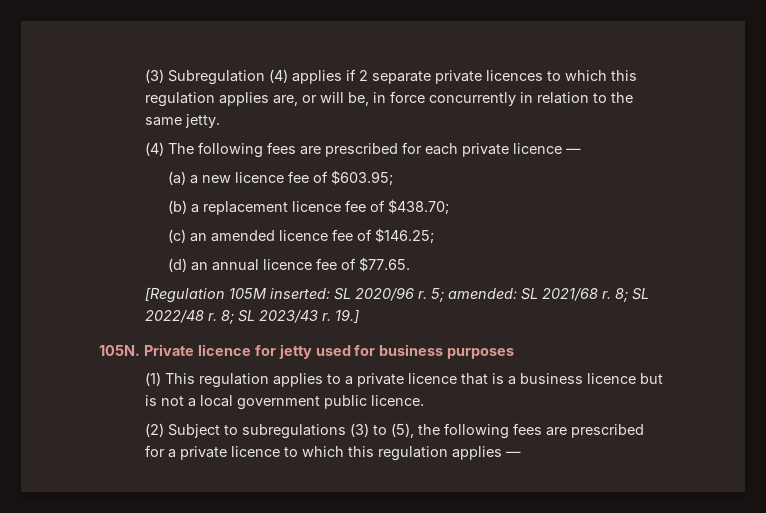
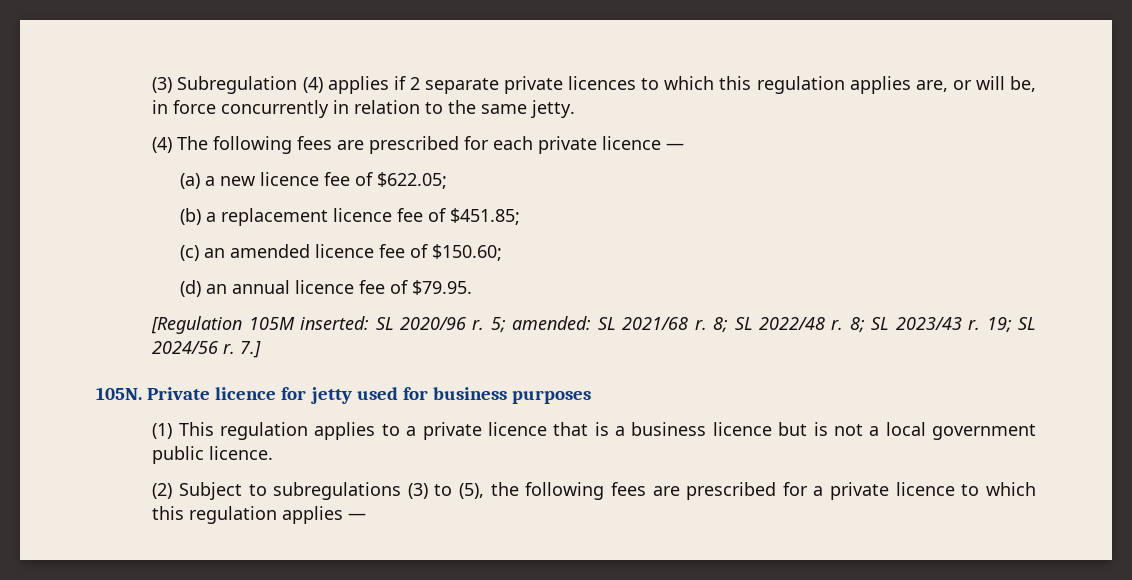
[331,170,394,186] $603.95; -> [377,172,448,189] $622.05;
[388,199,450,215] $438.70; -> [450,208,521,225] $451.85;
[375,228,435,244] $146.25; -> [432,244,503,261] $150.60;
[359,257,411,272] $77.65. -> [412,280,473,295] $79.95.
[335,309,360,323] 19.] -> [986,317,1037,333] [152,341,262,358] 19; SL 2024/56 r. 7.]

